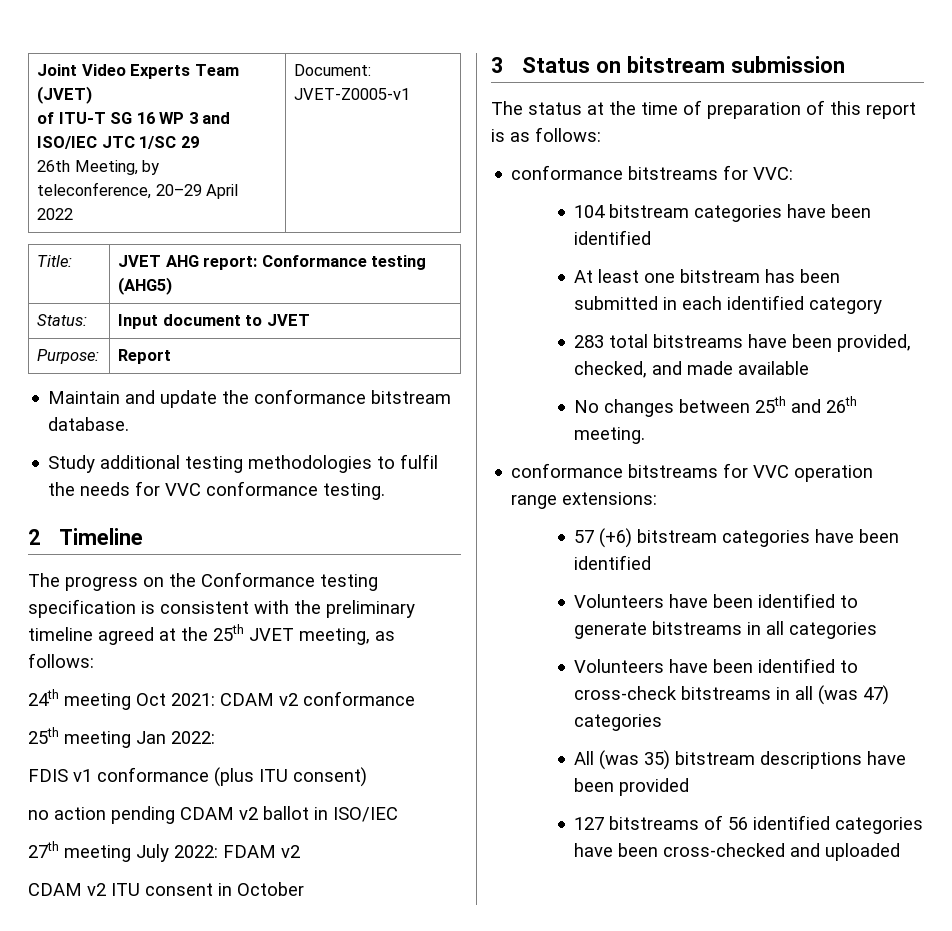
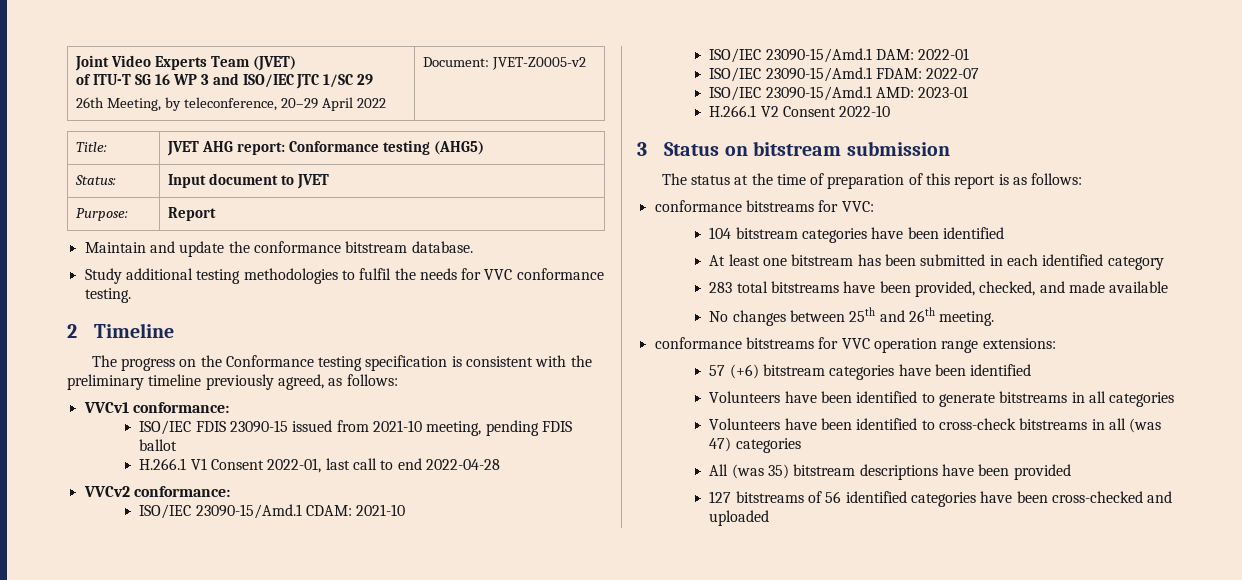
[294,88,411,100] JVET-Z0005-v1 -> [492,57,587,70] JVET-Z0005-v2
[98,624,395,645] [28,653,94,668] [28,689,415,710] [28,727,215,748] [28,767,367,787] [28,806,398,824] [28,841,300,862] [28,882,304,896] agreed at the 25th JVET meeting, as follows: // 24th meeting Oct 2021: CDAM v2 conformance // 25th meeting Jan 2022: // FDIS v1 conformance (plus ITU consent) // no action pending CDAM v2 ballot in ISO/IEC // 27th meeting July 2022: FDAM v2 // CDAM v2 ITU consent in October -> [205,374,398,390] [83,402,229,413] [139,420,572,436] [139,439,178,451] [139,458,500,473] [83,486,230,497] [139,504,406,519] [709,48,970,63] [709,67,980,82] [709,86,969,101] [709,105,891,117] previously agreed, as follows: // VVCv1 conformance: // ISO/IEC FDIS 23090-15 issued from 2021-10 meeting, pending FDIS ballot // H.266.1 V1 Consent 2022-01, last call to end 2022-04-28 // VVCv2 conformance: // ISO/IEC 23090-15/Amd.1 CDAM: 2021-10 // ISO/IEC 23090-15/Amd.1 DAM: 2022-01 // ISO/IEC 23090-15/Amd.1 FDAM: 2022-07 // ISO/IEC 23090-15/Amd.1 AMD: 2023-01 // H.266.1 V2 Consent 2022-10

